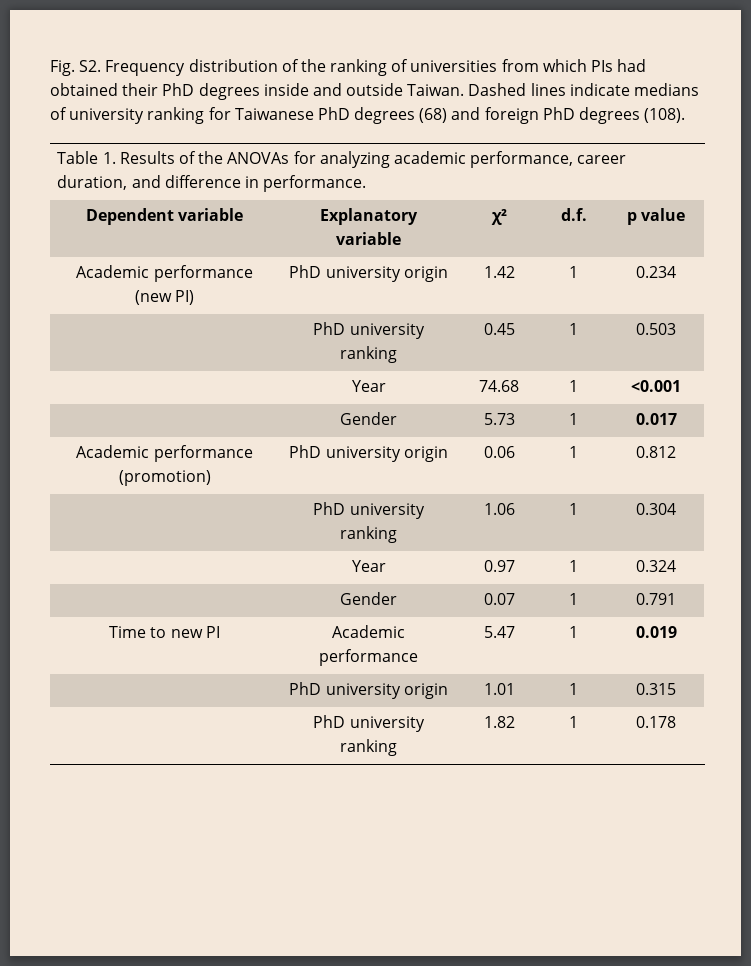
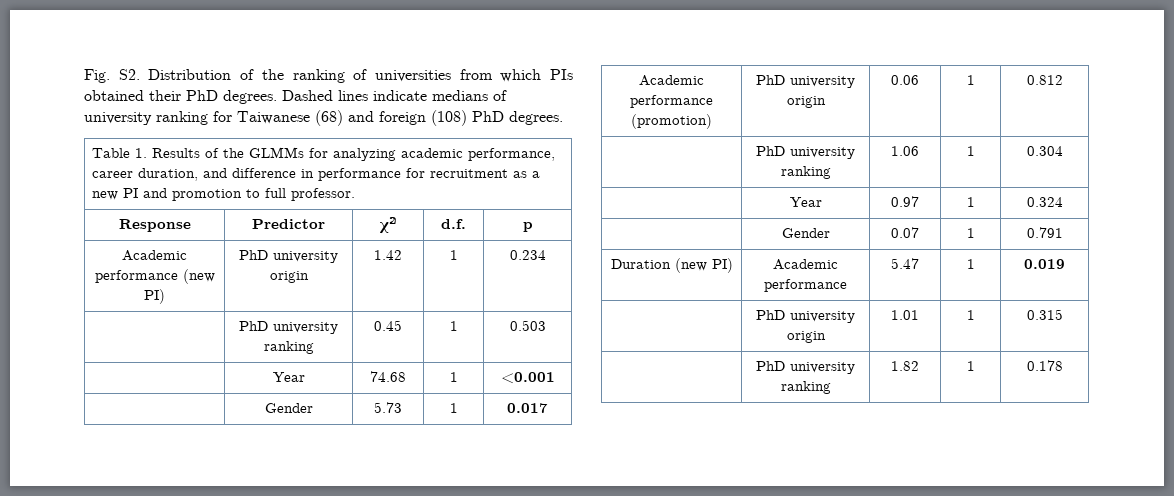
[105,59,278,76] Frequency distribution -> [148,69,232,80] Distribution
[617,59,647,72] had -> (573, 74) none
[198,83,465,100] degrees inside and outside Taiwan. -> [223,90,277,104] degrees.
[317,107,416,124] PhD degrees -> (310, 117) none
[542,107,686,124] PhD degrees (108). -> [431,110,563,126] (108) PhD degrees.
[227,152,290,164] ANOVAs -> [249,147,305,158] GLMMs
[263,175,367,192] [85,208,244,225] [320,208,418,225] [336,232,401,245] performance. // Dependent variable | Explanatory variable -> [318,168,541,181] [92,188,356,201] [118,219,191,232] [252,219,325,229] performance for recruitment as a new PI and promotion to full professor. // Response | Predictor
[641,208,686,221] value -> (533, 227) none
[109,626,220,638] Time to new PI -> [610,258,733,273] Duration (new PI)

